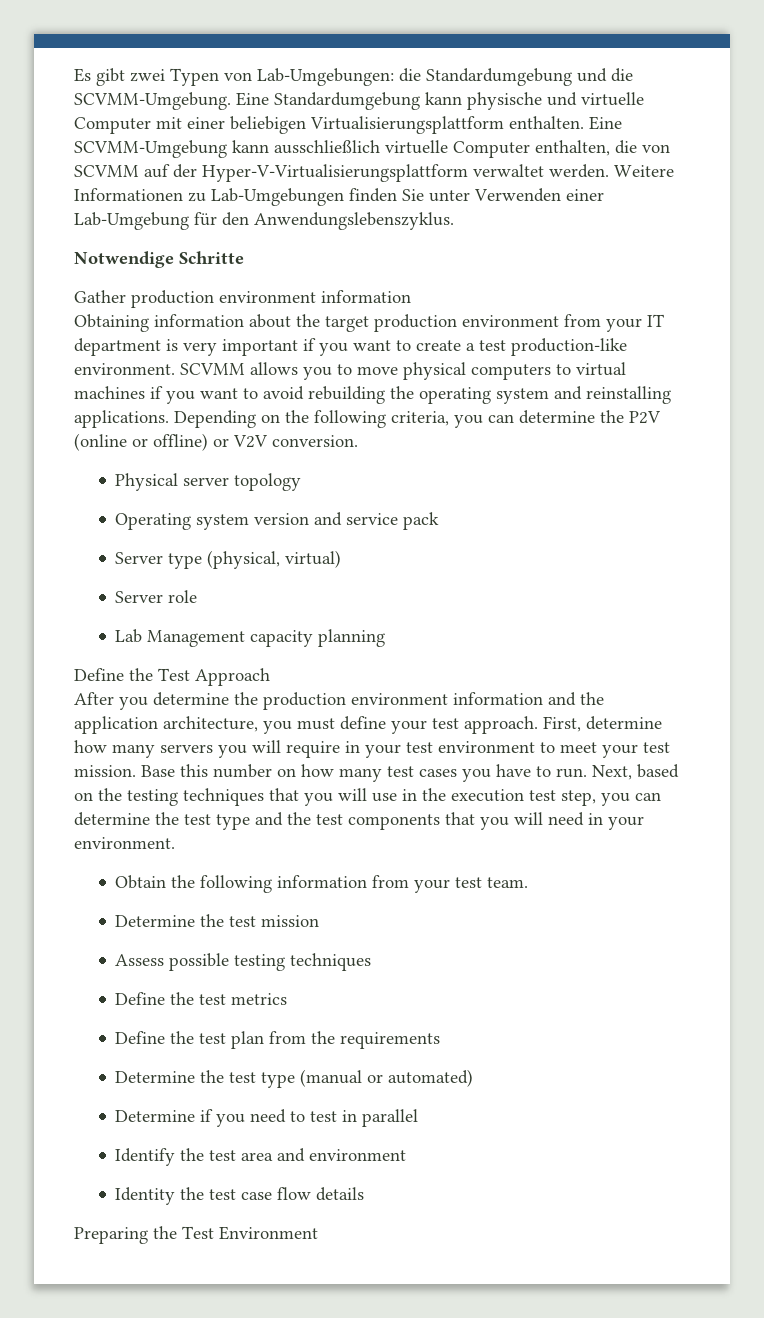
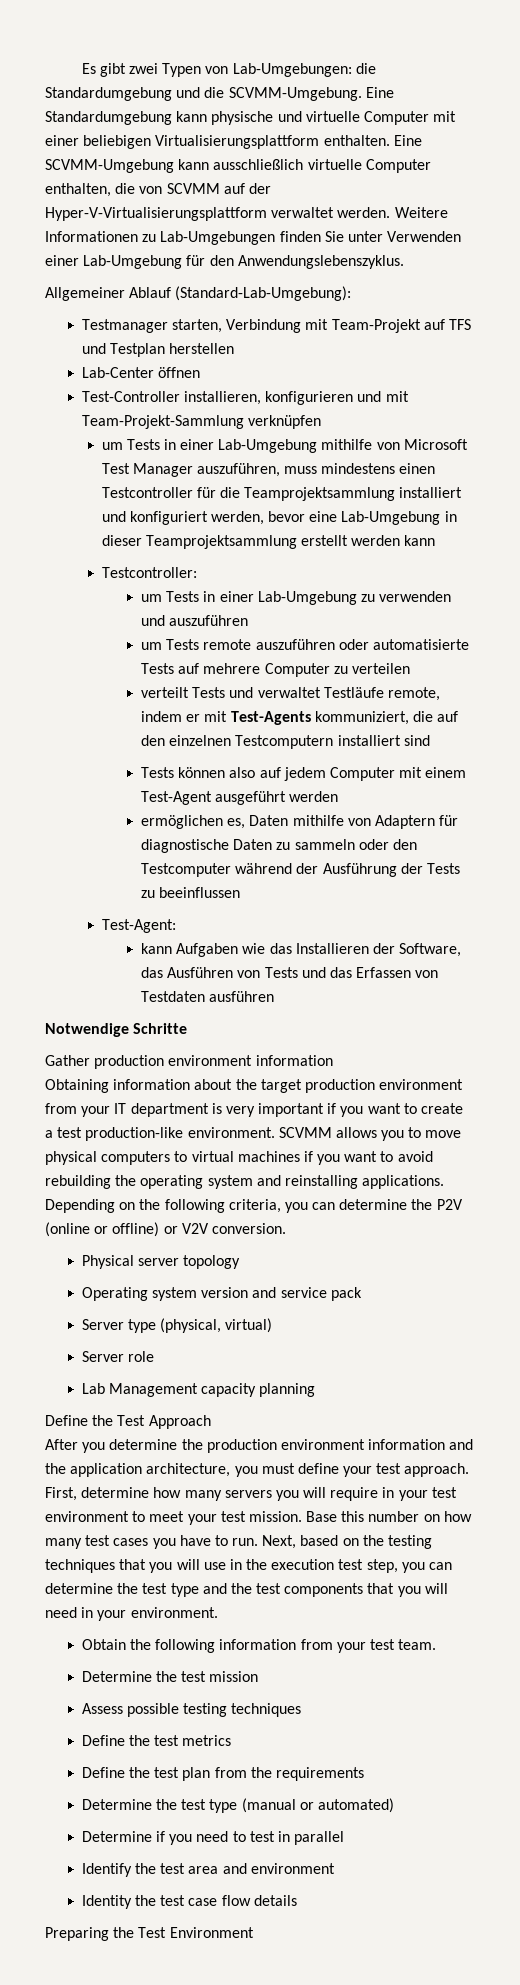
(454, 221) none -> [45,286,352,301] [81,319,471,333] [81,343,235,357] [81,367,200,378] [81,391,409,405] [81,415,321,429] [101,439,468,453] [101,463,436,477] [101,487,463,501] [101,511,457,525] [101,535,436,549] [101,567,197,578] [141,591,452,605] [141,615,249,626] [141,639,469,650] [141,663,410,677] [141,687,440,701] [141,711,459,725] [141,735,430,749] [141,767,467,781] [141,791,339,805] [141,815,459,829] [141,839,417,853] [141,863,460,877] [141,887,241,898] [101,919,176,933] [141,943,462,957] [141,967,439,978] [141,991,275,1002] // Allgemeiner Ablauf (Standard-Lab-Umgebung): // Testmanager starten, Verbindung mit Team-Projekt auf TFS und Testplan herstellen // Lab-Center öffnen // Test-Controller installieren, konfigurieren und mit Team-Projekt-Sammlung verknüpfen // um Tests in einer Lab-Umgebung mithilfe von Microsoft Test Manager auszuführen, muss mindestens einen Testcontroller für die Teamprojektsammlung installiert und konfiguriert werden, bevor eine Lab-Umgebung in dieser Teamprojektsammlung erstellt werden kann // Testcontroller: // um Tests in einer Lab-Umgebung zu verwenden und auszuführen // um Tests remote auszuführen oder automatisierte Tests auf mehrere Computer zu verteilen // verteilt Tests und verwaltet Testläufe remote, indem er mit Test-Agents kommuniziert, die auf den einzelnen Testcomputern installiert sind // Tests können also auf jedem Computer mit einem Test-Agent ausgeführt werden // ermöglichen es, Daten mithilfe von Adaptern für diagnostische Daten zu sammeln oder den Testcomputer während der Ausführung der Tests zu beeinflussen // Test-Agent: // kann Aufgaben wie das Installieren der Software, das Ausführen von Tests und das Erfassen von Testdaten ausführen

